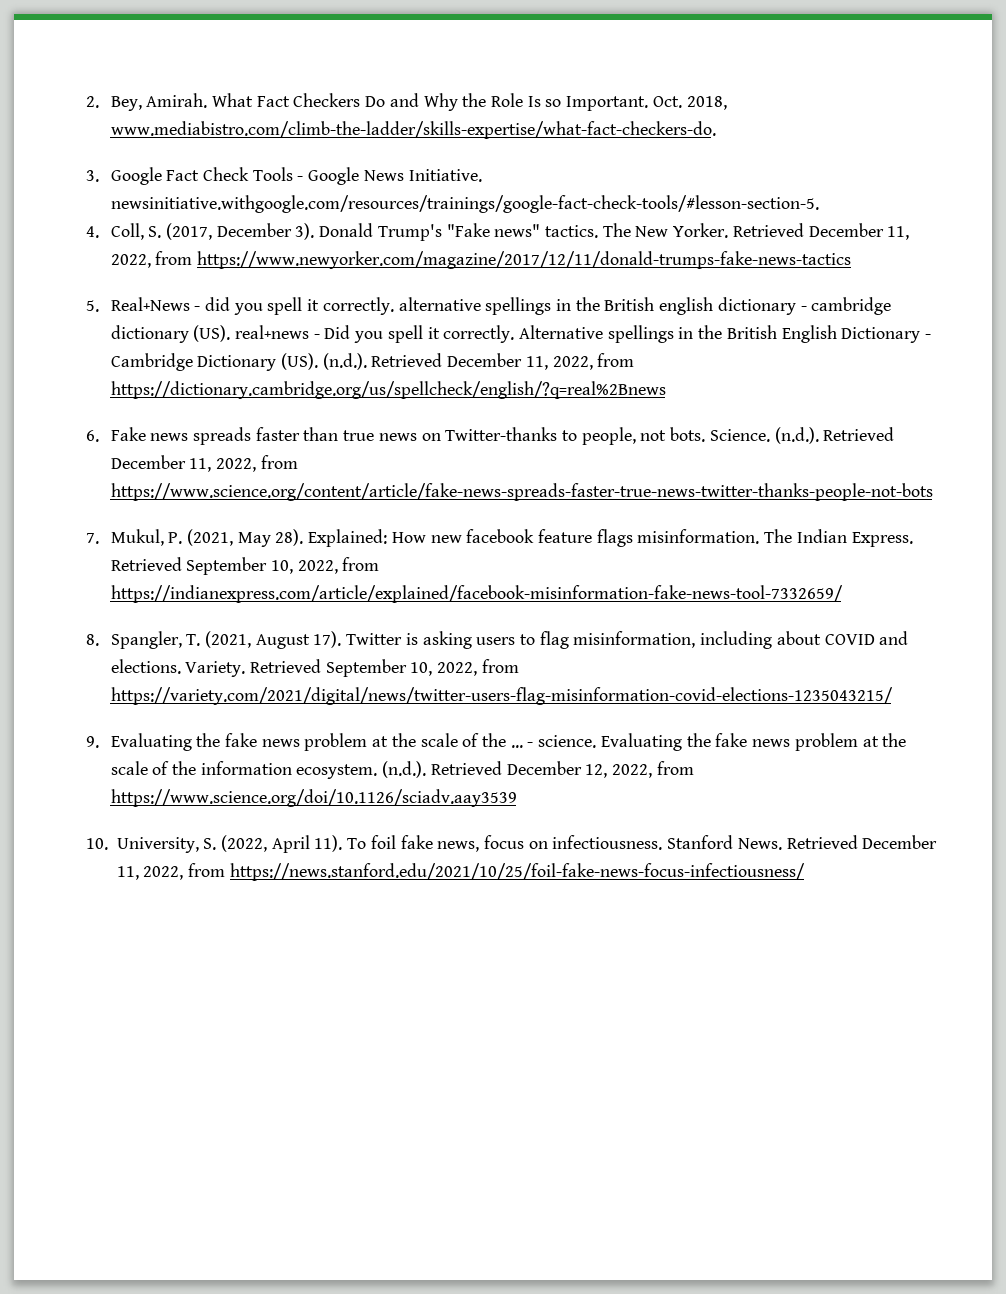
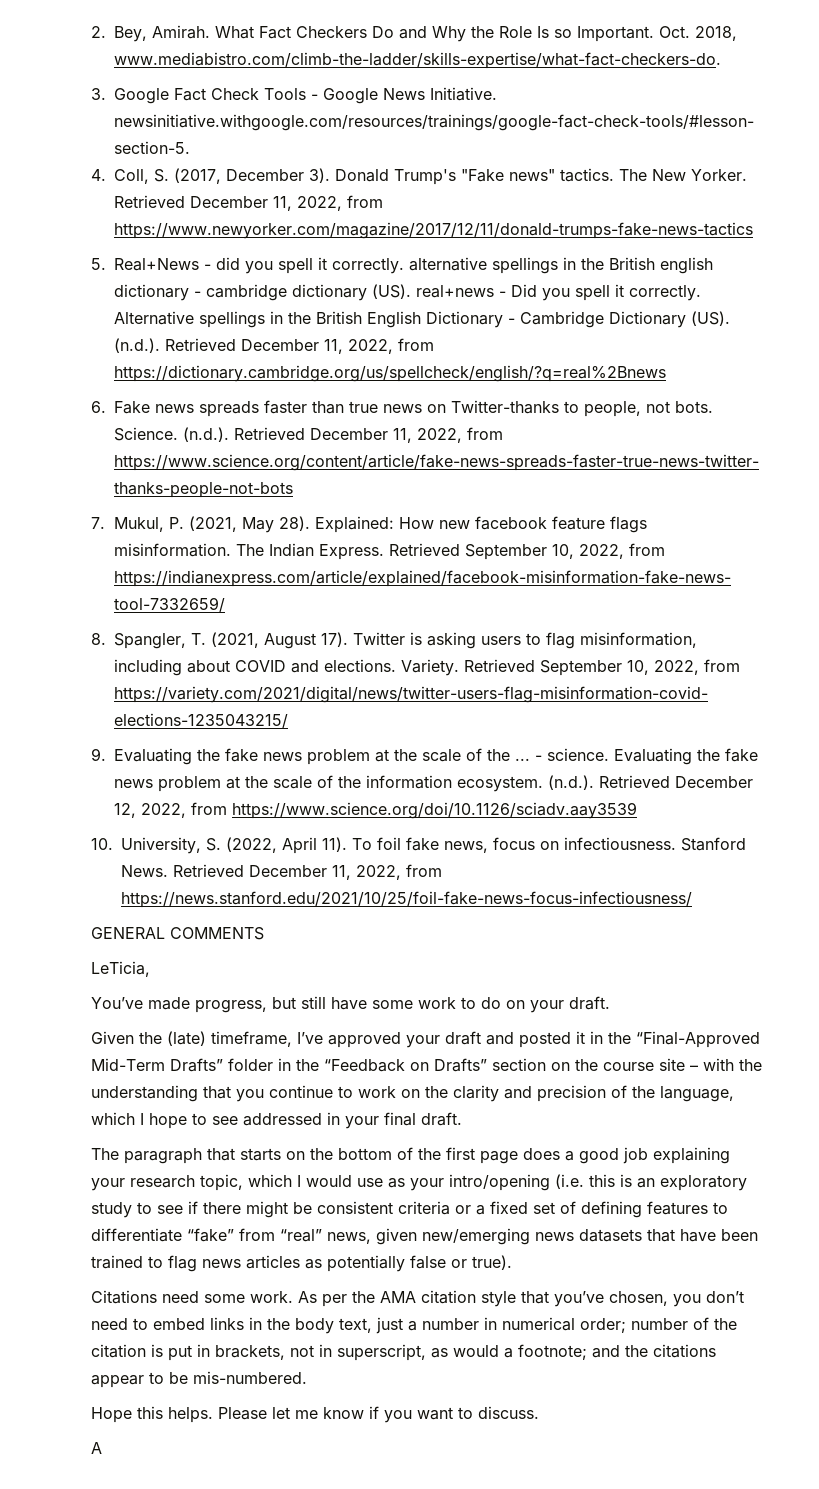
(805, 872) none -> [91,927,265,940] [91,961,151,977] [91,996,611,1013] [91,1031,761,1048] [91,1058,763,1072] [91,1085,735,1102] [91,1112,463,1129] [91,1147,731,1164] [91,1174,748,1191] [91,1201,729,1218] [91,1228,759,1245] [91,1255,513,1272] [91,1290,745,1307] [91,1317,738,1334] [91,1344,717,1361] [91,1371,308,1388] [91,1406,540,1423] [91,1442,103,1454] // GENERAL COMMENTS // LeTicia, // You’ve made progress, but still have some work to do on your draft. // Given the (late) timeframe, I’ve approved your draft and posted it in the “Final-Approved Mid-Term Drafts” folder in the “Feedback on Drafts” section on the course site – with the understanding that you continue to work on the clarity and precision of the language, which I hope to see addressed in your final draft. // The paragraph that starts on the bottom of the first page does a good job explaining your research topic, which I would use as your intro/opening (i.e. this is an exploratory study to see if there might be consistent criteria or a fixed set of defining features to differentiate “fake” from “real” news, given new/emerging news datasets that have been trained to flag news articles as potentially false or true). // Citations need some work. As per the AMA citation style that you’ve chosen, you don’t need to embed links in the body text, just a number in numerical order; number of the citation is put in brackets, not in superscript, as would a footnote; and the citations appear to be mis-numbered. // Hope this helps. Please let me know if you want to discuss. // A

